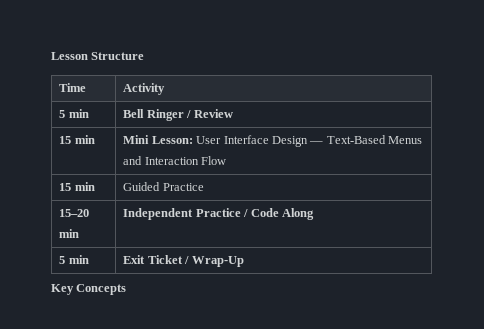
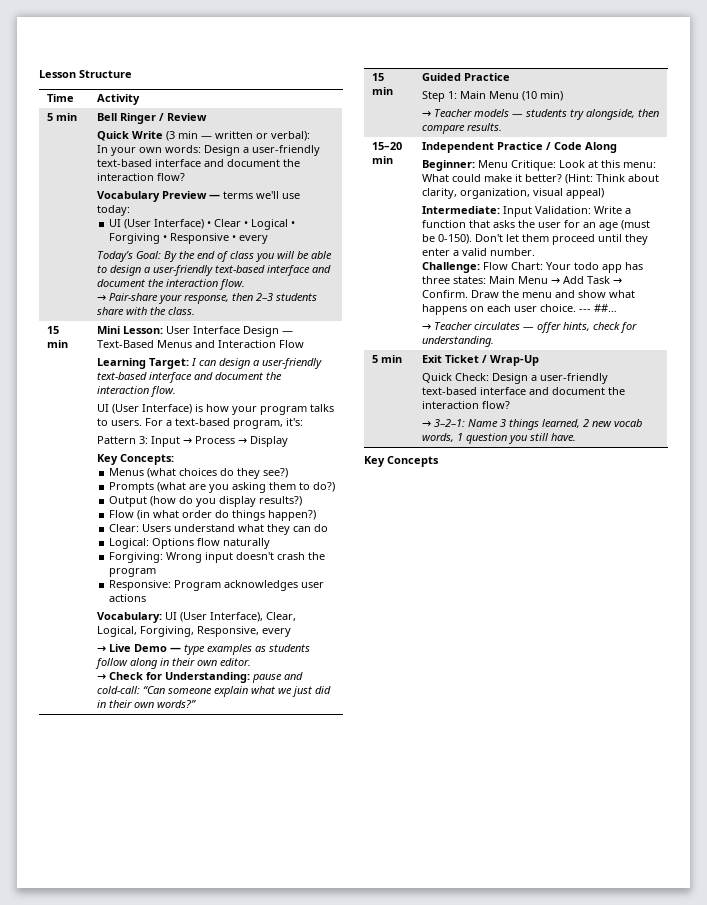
(233, 113) none -> [96,131,310,141] [96,145,320,156] [96,159,300,167] [96,173,185,181] [96,191,300,202] [96,205,130,216] [108,219,295,230] [108,233,268,244] [96,251,332,262] [96,265,331,276] [96,279,245,290] [96,293,317,304] [96,307,195,315] // Quick Write (3 min — written or verbal): // In your own words: Design a user-friendly text-based interface and document the interaction flow? // Vocabulary Preview — terms we'll use today: // UI (User Interface) • Clear • Logical • Forgiving • Responsive • every // Today’s Goal: By the end of class you will be able to design a user-friendly text-based interface and document the interaction flow. // → Pair-share your response, then 2–3 students share with the class.
[59,182,95,191] [123,182,204,191] // 15 min | Guided Practice -> [96,358,322,369] [96,372,282,383] [96,386,176,397] [96,404,334,415] [96,418,303,429] [96,436,288,447] [96,454,174,465] [108,468,288,479] [108,482,335,493] [108,496,302,507] [108,510,316,521] [108,524,328,535] [108,538,270,549] [108,552,325,563] [108,568,156,577] [108,580,324,591] [108,594,146,602] [96,612,296,623] [96,626,291,637] [96,644,310,655] [94,658,251,669] [96,672,303,683] [96,686,331,697] [96,700,196,708] [371,73,384,81] [371,87,393,95] [421,73,510,81] [421,91,563,102] [421,109,659,120] [421,123,502,134] // Learning Target: I can design a user-friendly text-based interface and document the interaction flow. // UI (User Interface) is how your program talks to users. For a text-based program, it's: // Pattern 3: Input → Process → Display // Key Concepts: // Menus (what choices do they see?) // Prompts (what are you asking them to do?) // Output (how do you display results?) // Flow (in what order do things happen?) // Clear: Users understand what they can do // Logical: Options flow naturally // Forgiving: Wrong input doesn't crash the program // Responsive: Program acknowledges user actions // Vocabulary: UI (User Interface), Clear, Logical, Forgiving, Responsive, every // → Live Demo — type examples as students follow along in their own editor. // → Check for Understanding: pause and cold-call: “Can someone explain what we just did in their own words?” // 15 min | Guided Practice // Step 1: Main Menu (10 min) // → Teacher models — students try alongside, then compare results.
(314, 214) none -> [421,160,656,171] [421,174,659,184] [421,188,604,199] [421,206,631,217] [421,220,650,231] [421,234,648,245] [421,248,535,256] [421,262,643,273] [421,276,622,284] [421,290,635,298] [421,304,617,315] [421,322,637,333] [421,336,494,347] // Beginner: Menu Critique: Look at this menu: What could make it better? (Hint: Think about clarity, organization, visual appeal) // Intermediate: Input Validation: Write a function that asks the user for an age (must be 0-150). Don't let them proceed until they enter a valid number. // Challenge: Flow Chart: Your todo app has three states: Main Menu → Add Task → Confirm. Draw the menu and show what happens on each user choice. --- ##… // → Teacher circulates — offer hints, check for understanding.
(244, 261) none -> [421,373,608,384] [421,387,625,395] [421,401,510,409] [421,419,642,430] [421,433,576,444] // Quick Check: Design a user-friendly text-based interface and document the interaction flow? // → 3–2–1: Name 3 things learned, 2 new vocab words, 1 question you still have.

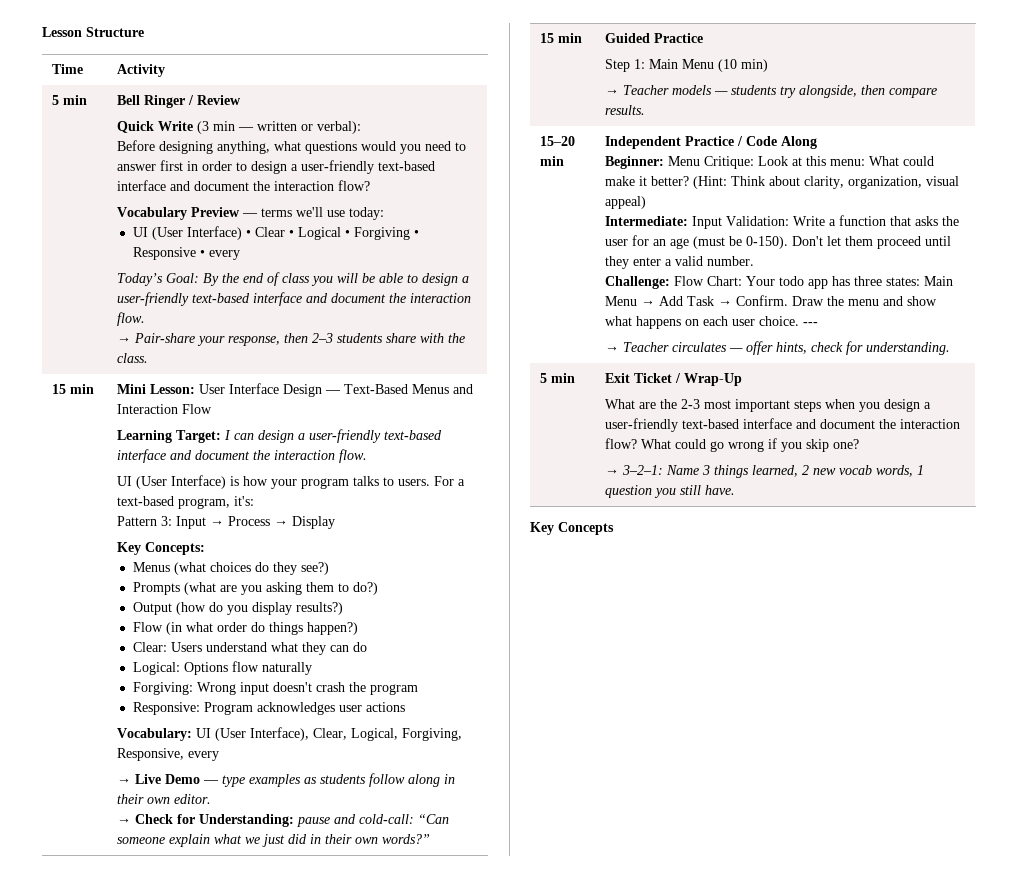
[96,145,240,156] In your own words: Design -> [117,140,467,154] [117,160,288,174] Before designing anything, what questions would you need to answer first in order to design
[593,304,617,312] ##… -> (819, 324) none
[421,373,608,384] [421,387,625,395] [421,401,510,409] Quick Check: Design a user-friendly text-based interface and document the interaction flow? -> [605,399,932,412] [605,418,961,432] [605,438,860,452] What are the 2-3 most important steps when you design a user-friendly text-based interface and document the interaction flow? What could go wrong if you skip one?

